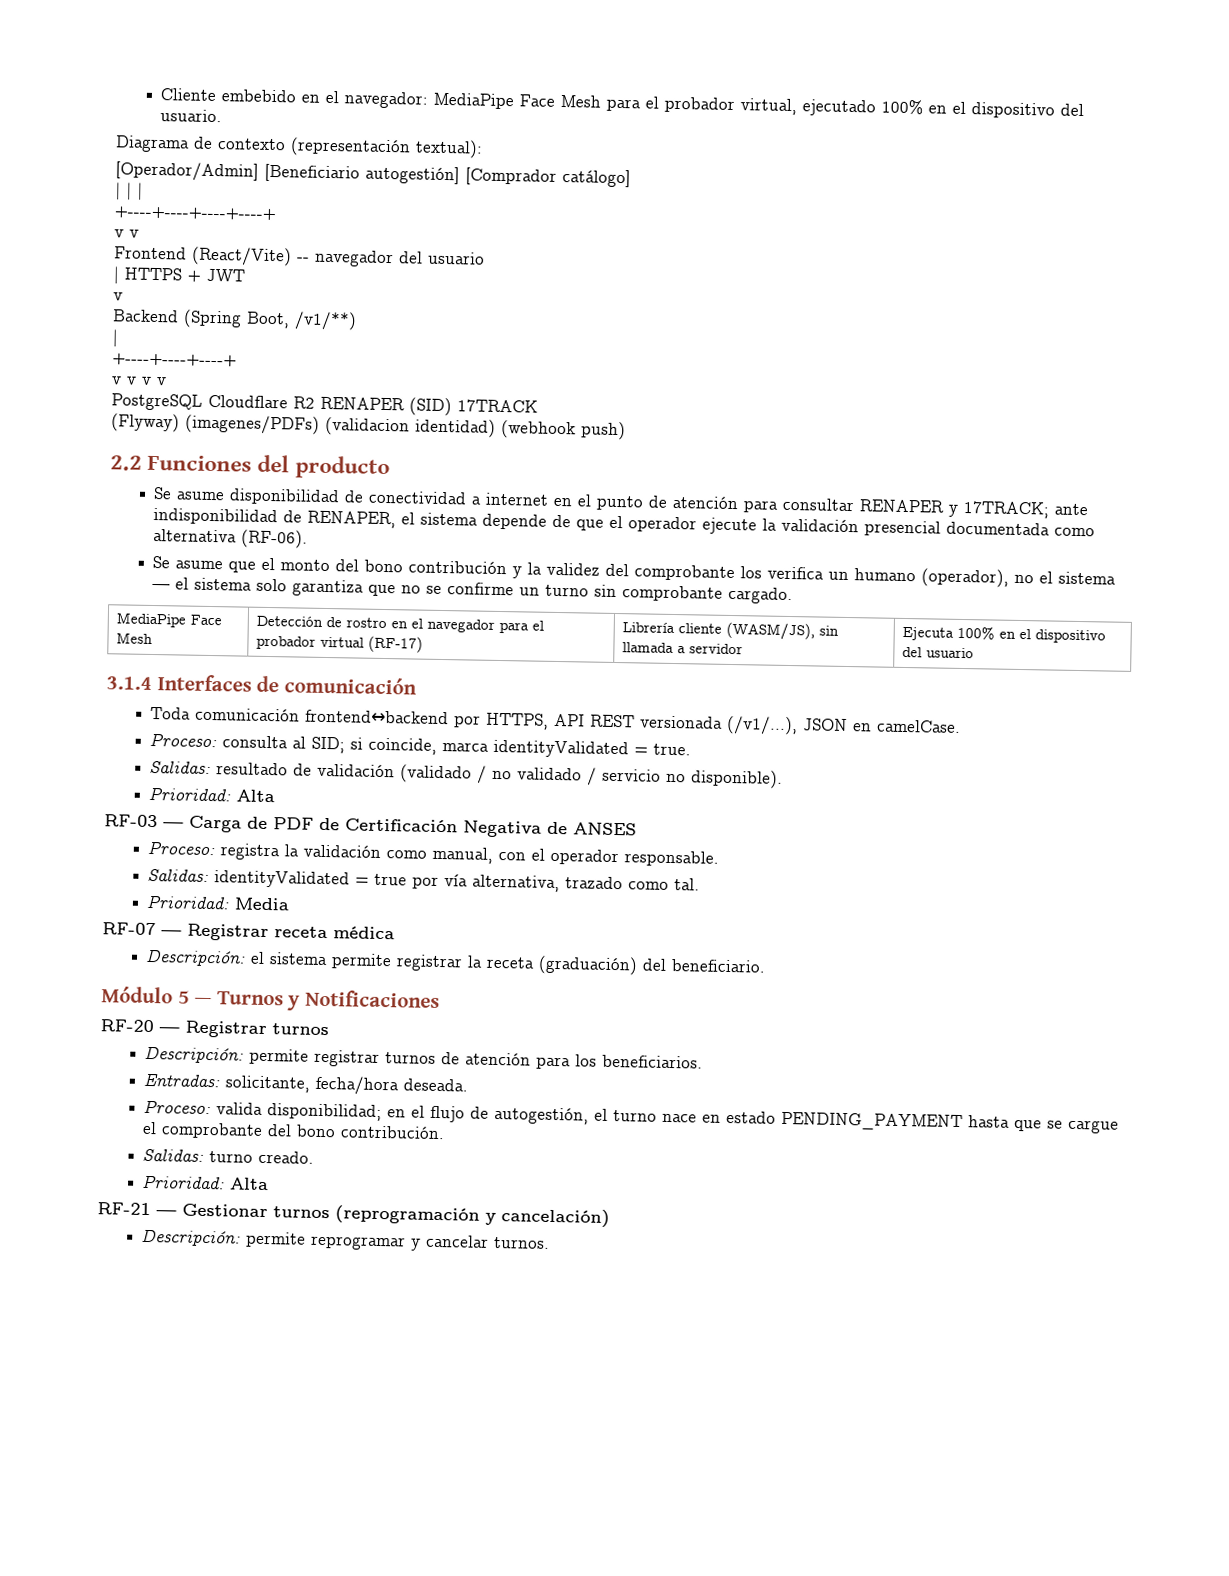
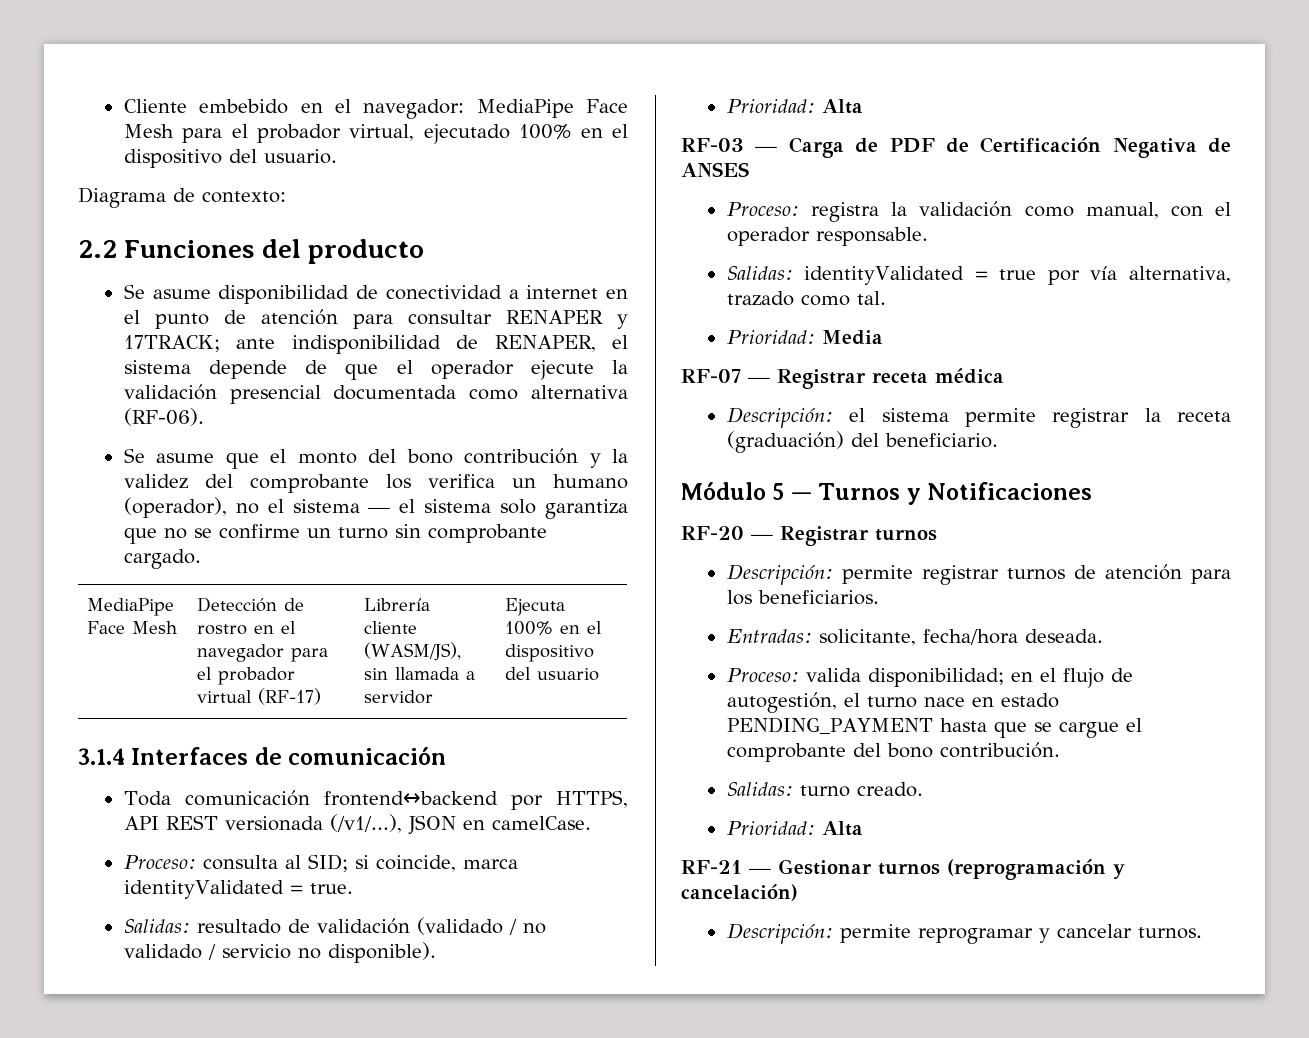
[217,137,483,159] [115,161,631,188] [115,182,143,201] [114,206,276,221] [114,229,139,238] [114,246,485,268] [113,266,245,285] [113,292,123,301] [112,309,357,331] [112,329,118,348] [112,353,237,367] [111,376,167,386] [111,393,538,417] [111,413,626,441] contexto (representación textual): // [Operador/Admin] [Beneficiario autogestión] [Comprador catálogo] // | | | // +----+----+----+----+ // v v // Frontend (React/Vite) -- navegador del usuario // | HTTPS + JWT // v // Backend (Spring Boot, /v1/**) // | // +----+----+----+ // v v v v // PostgreSQL Cloudflare R2 RENAPER (SID) 17TRACK // (Flyway) (imagenes/PDFs) (validacion identidad) (webhook push) -> [202,191,286,203] contexto:

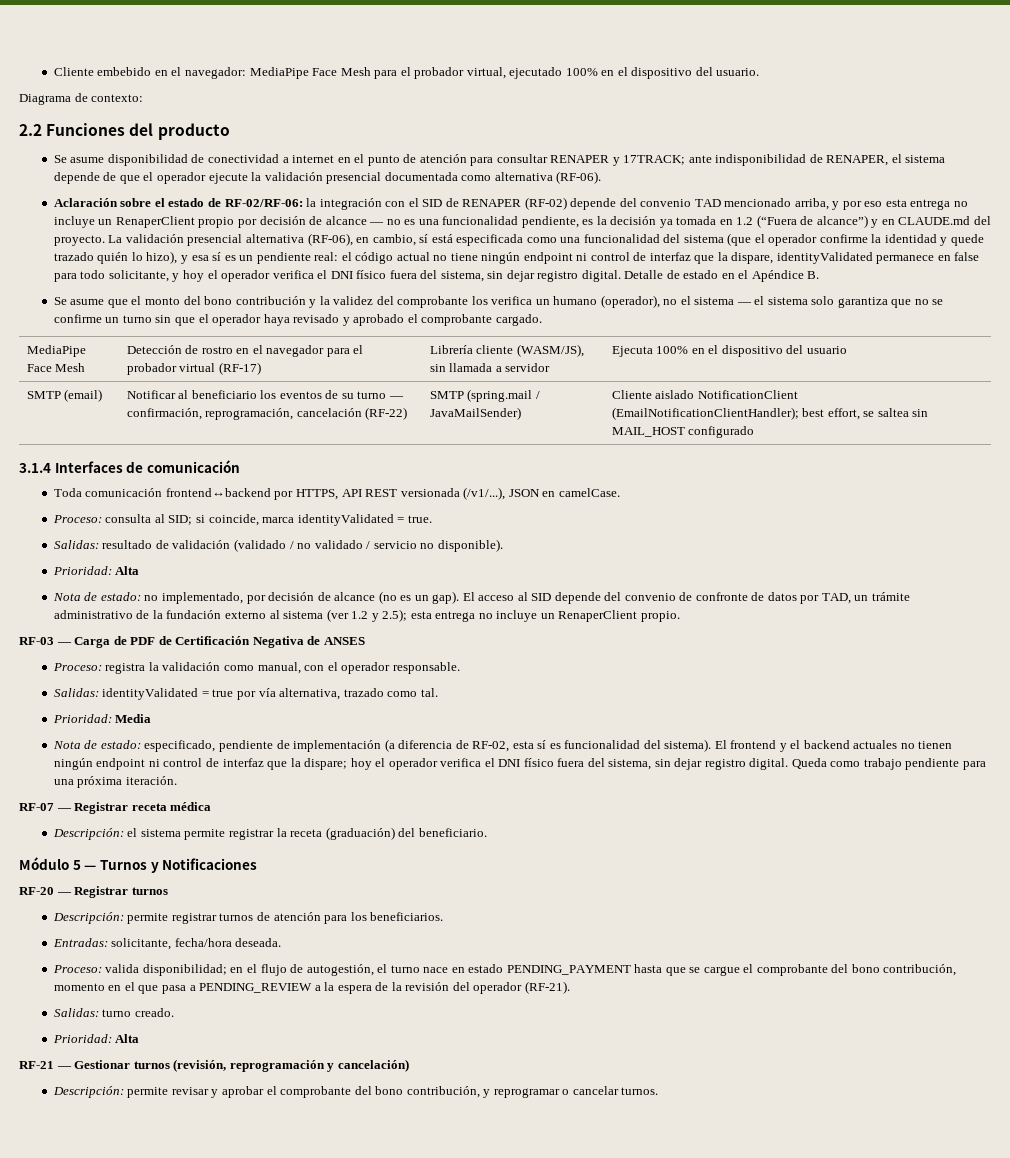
(204, 417) none -> [53,197,968,210] [53,215,991,228] [53,233,984,246] [53,251,980,264] [53,270,820,282] // Aclaración sobre el estado de RF-02/RF-06: la integración con el SID de RENAPER (RF-02) depende del convenio TAD mencionado arriba, y por eso esta entrega no incluye un RenaperClient propio por decisión de alcance — no es una funcionalidad pendiente, es la decisión ya tomada en 1.2 (“Fuera de alcance”) y en CLAUDE.md del proyecto. La validación presencial alternativa (RF-06), en cambio, sí está especificada como una funcionalidad del sistema (que el operador confirme la identidad y quede trazado quién lo hizo), y esa sí es un pendiente real: el código actual no tiene ningún endpoint ni control de interfaz que la dispare, identityValidated permanece en false para todo solicitante, y hoy el operador verifica el DNI físico fuera del sistema, sin dejar registro digital. Detalle de estado en el Apéndice B.
(421, 531) none -> [174,314,418,326] que el operador haya revisado y aprobado el
(600, 674) none -> [26,389,103,402] [126,390,404,399] [126,407,408,420] [429,389,540,402] [429,407,521,420] [611,390,798,399] [611,407,929,420] [611,426,755,438] // SMTP (email) | Notificar al beneficiario los eventos de su turno — confirmación, reprogramación, cancelación (RF-22) | SMTP (spring.mail / JavaMailSender) | Cliente aislado NotificationClient (EmailNotificationClientHandler); best effort, se saltea sin MAIL_HOST configurado
(863, 106) none -> [52,591,910,604] [53,609,680,622] // Nota de estado: no implementado, por decisión de alcance (no es un gap). El acceso al SID depende del convenio de confronte de datos por TAD, un trámite administrativo de la fundación externo al sistema (ver 1.2 y 2.5); esta entrega no incluye un RenaperClient propio.
(883, 337) none -> [52,739,953,752] [53,758,986,770] [53,776,177,788] // Nota de estado: especificado, pendiente de implementación (a diferencia de RF-02, esta sí es funcionalidad del sistema). El frontend y el backend actuales no tienen ningún endpoint ni control de interfaz que la dispare; hoy el operador verifica el DNI físico fuera del sistema, sin dejar registro digital. Queda como trabajo pendiente para una próxima iteración.
[939,742,1060,758] contribución. -> [883,964,957,976] [53,981,570,994] contribución, momento en el que pasa a PENDING_REVIEW a la espera de la revisión del operador (RF-21).
[947,859,1106,880] (reprogramación -> [173,1059,325,1072] (revisión, reprogramación
[917,928,1050,944] reprogramar y -> [171,1086,570,1098] revisar y aprobar el comprobante del bono contribución, y reprogramar o

